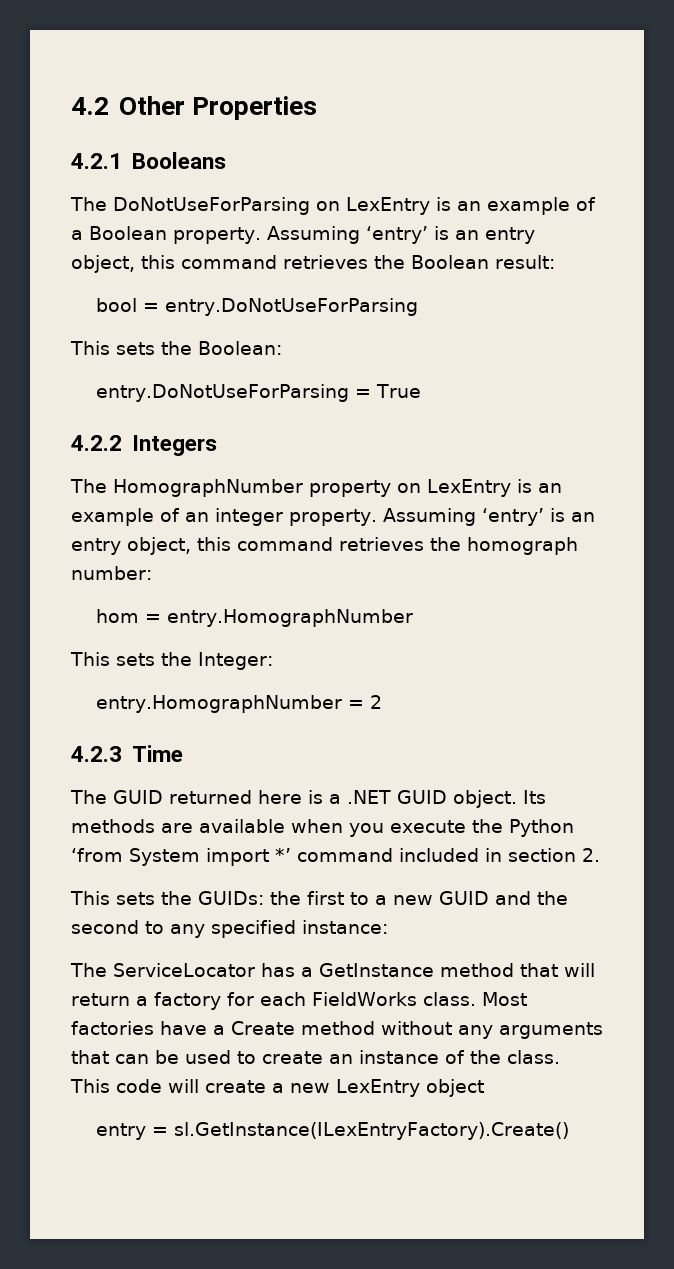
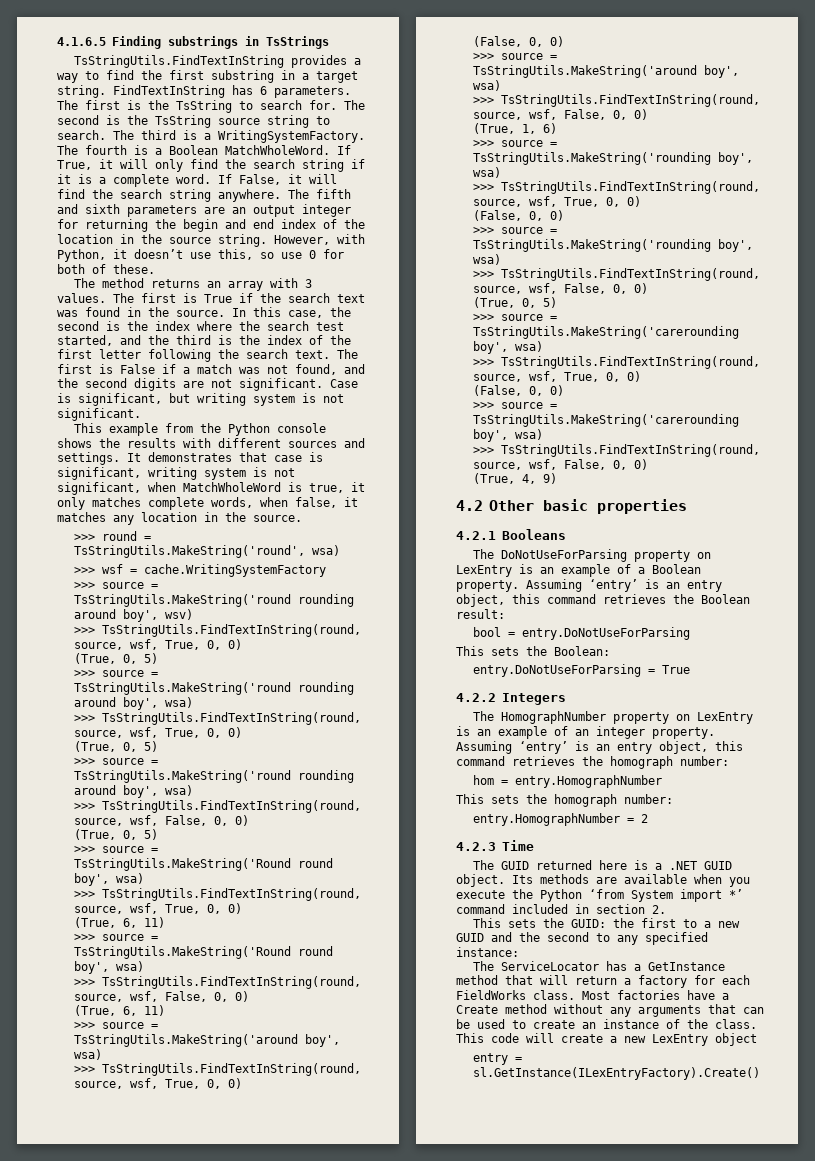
[71,96,317,120] 4.2 Other Properties -> [57,36,329,49] [74,55,362,68] [57,70,358,83] [57,85,351,98] [57,100,365,113] [57,115,330,128] [57,130,365,143] [57,145,351,155] [57,159,365,172] [57,174,337,187] [57,189,351,202] [57,204,351,217] [57,219,365,232] [57,234,365,247] [57,249,344,262] [57,264,155,274] [74,278,313,291] [57,293,365,303] [57,307,351,318] [57,321,344,331] [57,335,351,346] [57,349,358,362] [57,364,365,375] [57,378,358,391] [57,393,344,406] [57,408,141,421] [74,423,327,436] [57,438,365,448] [57,452,323,465] [57,467,295,480] [57,482,365,495] [57,497,358,510] [57,512,302,525] [73,531,151,541] [73,545,340,558] [73,564,326,577] [73,582,158,589] [73,594,354,607] [73,609,193,622] [73,624,361,637] [73,639,242,650] [73,653,158,664] [73,670,158,677] [73,682,354,695] [73,697,193,710] [73,712,361,725] [73,727,242,738] [73,741,158,752] [73,758,158,765] [73,770,354,783] [73,785,193,798] [73,800,361,813] [73,815,249,826] [73,829,158,840] [73,846,158,853] [73,858,333,871] [73,873,144,886] [73,888,361,901] [73,903,242,914] [73,917,165,928] [73,934,158,941] [73,946,333,959] [73,961,144,974] [73,976,361,989] [73,991,249,1002] [73,1005,165,1016] [73,1022,158,1029] [73,1034,340,1047] [73,1049,102,1060] [73,1063,361,1076] [73,1078,242,1089] [472,36,564,47] [472,53,557,60] [472,65,739,78] [472,80,501,91] [472,94,760,107] [472,109,648,120] [472,123,557,134] [472,140,557,147] [472,152,753,165] [472,167,501,178] [472,181,760,194] [472,196,641,207] [472,210,564,221] [472,227,557,234] [472,239,753,252] [472,254,501,265] [472,268,760,281] [472,283,648,294] [472,297,557,308] [472,314,557,321] [472,326,739,339] [472,341,543,354] [472,356,760,369] [472,371,641,382] [472,385,564,396] [472,402,557,409] [472,414,739,427] [472,429,543,442] [472,444,760,457] [472,459,648,470] [472,473,557,484] [456,499,687,514] 4.1.6.5 Finding substrings in TsStrings // TsStringUtils.FindTextInString provides a way to find the first substring in a target string. FindTextInString has 6 parameters. The first is the TsString to search for. The second is the TsString source string to search. The third is a WritingSystemFactory. The fourth is a Boolean MatchWholeWord. If True, it will only find the search string if it is a complete word. If False, it will find the search string anywhere. The fifth and sixth parameters are an output integer for returning the begin and end index of the location in the source string. However, with Python, it doesn’t use this, so use 0 for both of these. // The method returns an array with 3 values. The first is True if the search text was found in the source. In this case, the second is the index where the search test started, and the third is the index of the first letter following the search text. The first is False if a match was not found, and the second digits are not significant. Case is significant, but writing system is not significant. // This example from the Python console shows the results with different sources and settings. It demonstrates that case is significant, writing system is not significant, when MatchWholeWord is true, it only matches complete words, when false, it matches any location in the source. // >>> round = TsStringUtils.MakeString('round', wsa) // >>> wsf = cache.WritingSystemFactory // >>> source = TsStringUtils.MakeString('round rounding around boy', wsv) // >>> TsStringUtils.FindTextInString(round, source, wsf, True, 0, 0) // (True, 0, 5) // >>> source = TsStringUtils.MakeString('round rounding around boy', wsa) // >>> TsStringUtils.FindTextInString(round, source, wsf, True, 0, 0) // (True, 0, 5) // >>> source = TsStringUtils.MakeString('round rounding around boy', wsa) // >>> TsStringUtils.FindTextInString(round, source, wsf, False, 0, 0) // (True, 0, 5) // >>> source = TsStringUtils.MakeString('Round round boy', wsa) // >>> TsStringUtils.FindTextInString(round, source, wsf, True, 0, 0) // (True, 6, 11) // >>> source = TsStringUtils.MakeString('Round round boy', wsa) // >>> TsStringUtils.FindTextInString(round, source, wsf, False, 0, 0) // (True, 6, 11) // >>> source = TsStringUtils.MakeString('around boy', wsa) // >>> TsStringUtils.FindTextInString(round, source, wsf, True, 0, 0) // (False, 0, 0) // >>> source = TsStringUtils.MakeString('around boy', wsa) // >>> TsStringUtils.FindTextInString(round, source, wsf, False, 0, 0) // (True, 1, 6) // >>> source = TsStringUtils.MakeString('rounding boy', wsa) // >>> TsStringUtils.FindTextInString(round, source, wsf, True, 0, 0) // (False, 0, 0) // >>> source = TsStringUtils.MakeString('rounding boy', wsa) // >>> TsStringUtils.FindTextInString(round, source, wsf, False, 0, 0) // (True, 0, 5) // >>> source = TsStringUtils.MakeString('carerounding boy', wsa) // >>> TsStringUtils.FindTextInString(round, source, wsf, True, 0, 0) // (False, 0, 0) // >>> source = TsStringUtils.MakeString('carerounding boy', wsa) // >>> TsStringUtils.FindTextInString(round, source, wsf, False, 0, 0) // (True, 4, 9) // 4.2 Other basic properties
(310, 206) none -> [634,550,691,562] property
[198,652,273,670] Integer: -> [554,794,673,807] homograph number:
[198,891,264,905] GUIDs: -> [571,919,607,928] GUID:

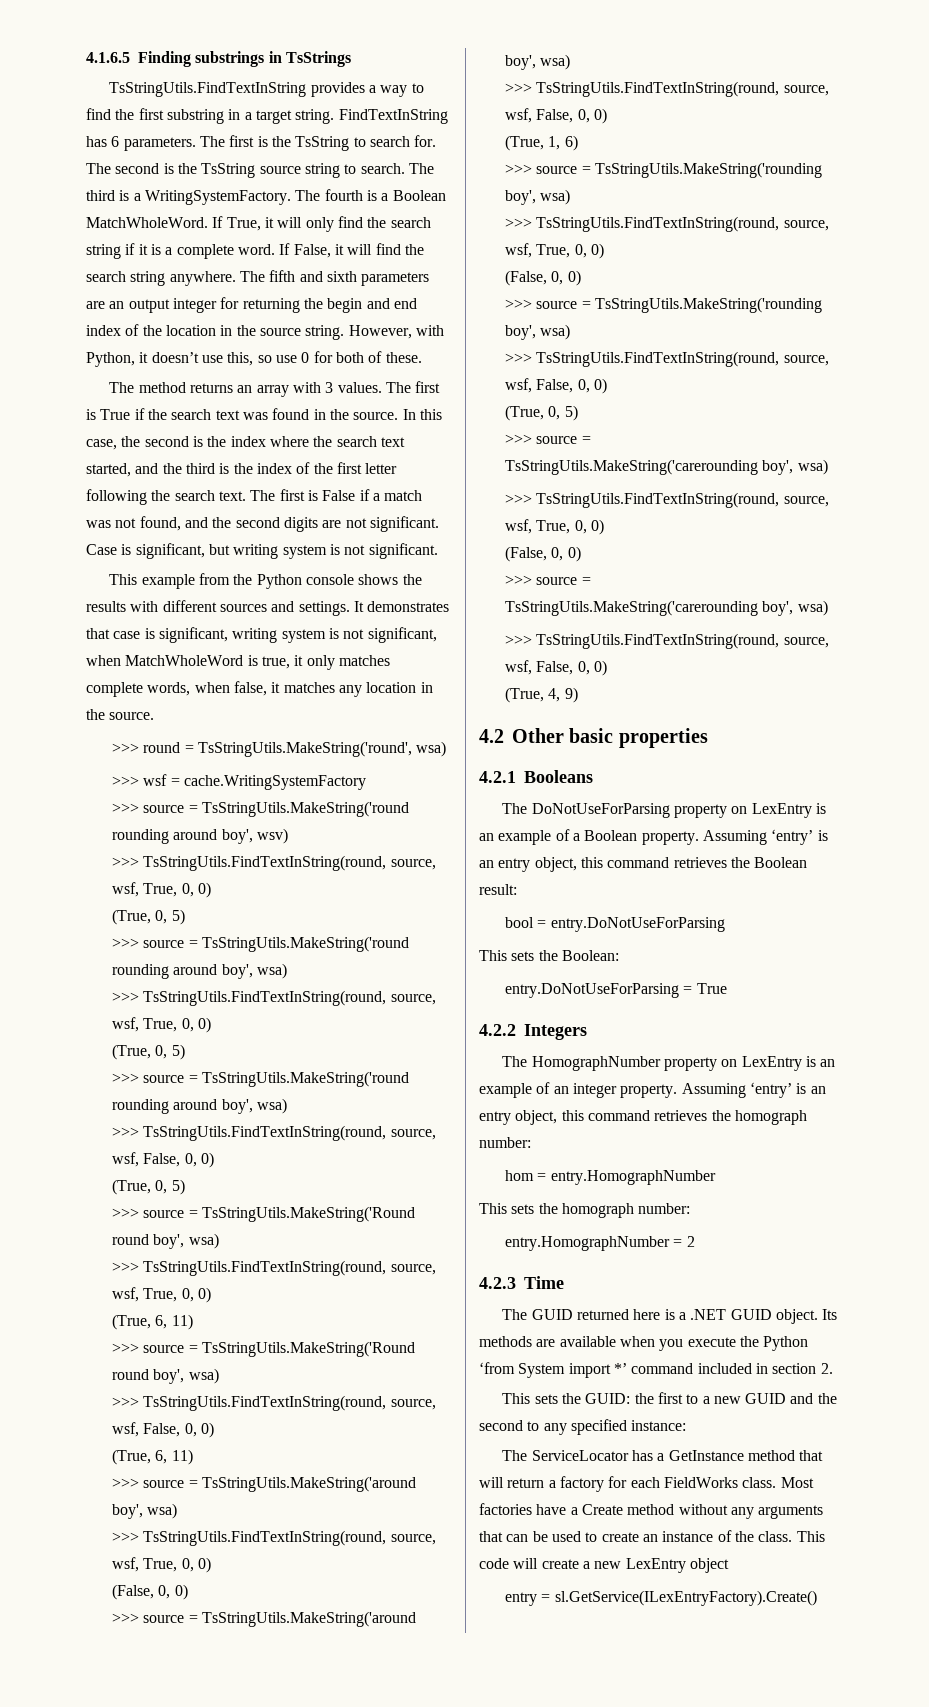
[316,322,344,331] test -> [380,437,405,447] text
[472,1067,760,1080] sl.GetInstance(ILexEntryFactory).Create() -> [554,1590,817,1606] sl.GetService(ILexEntryFactory).Create()

